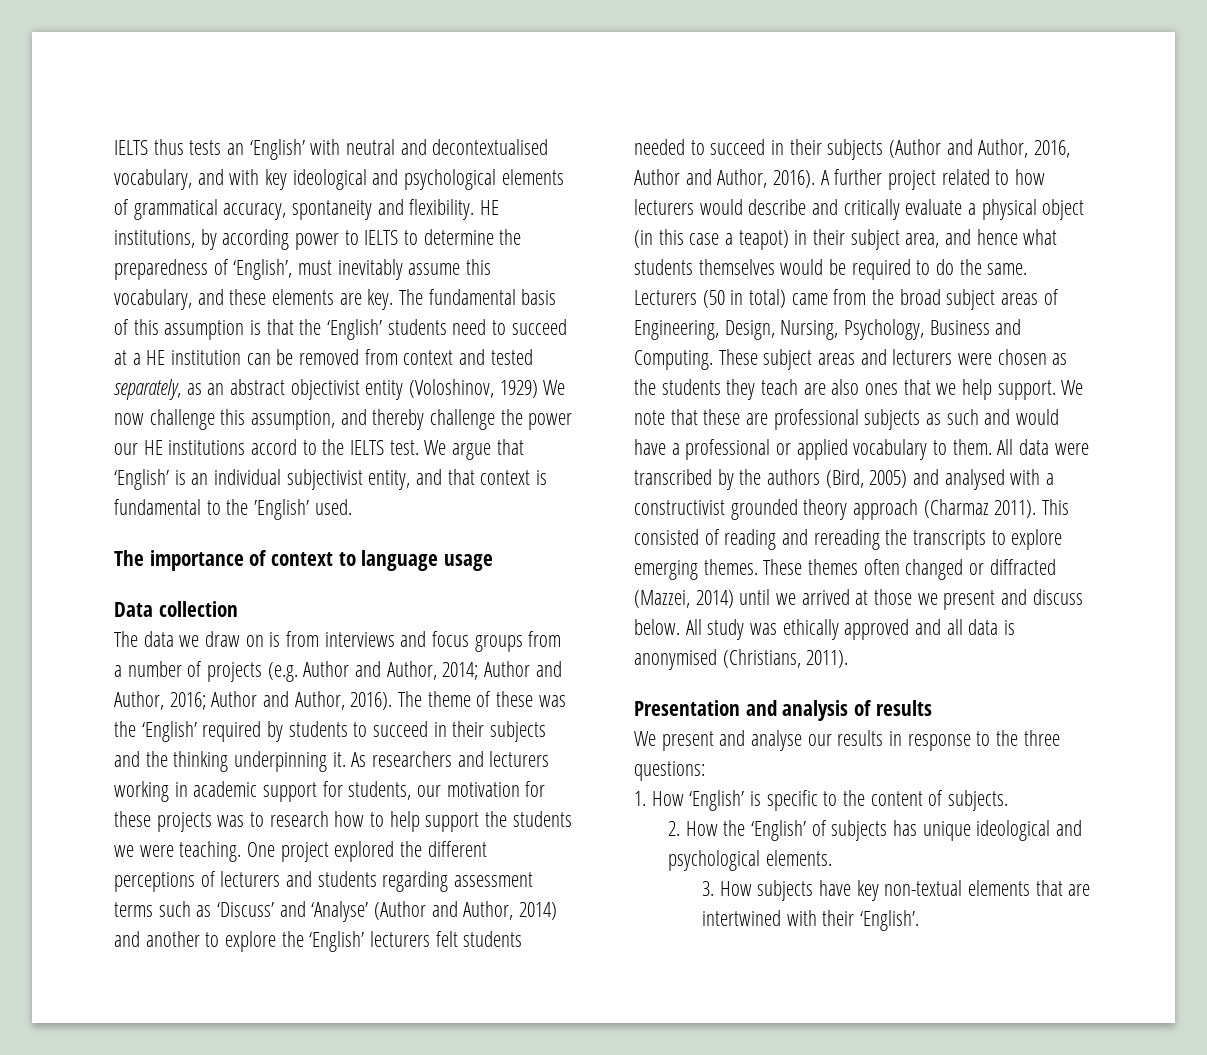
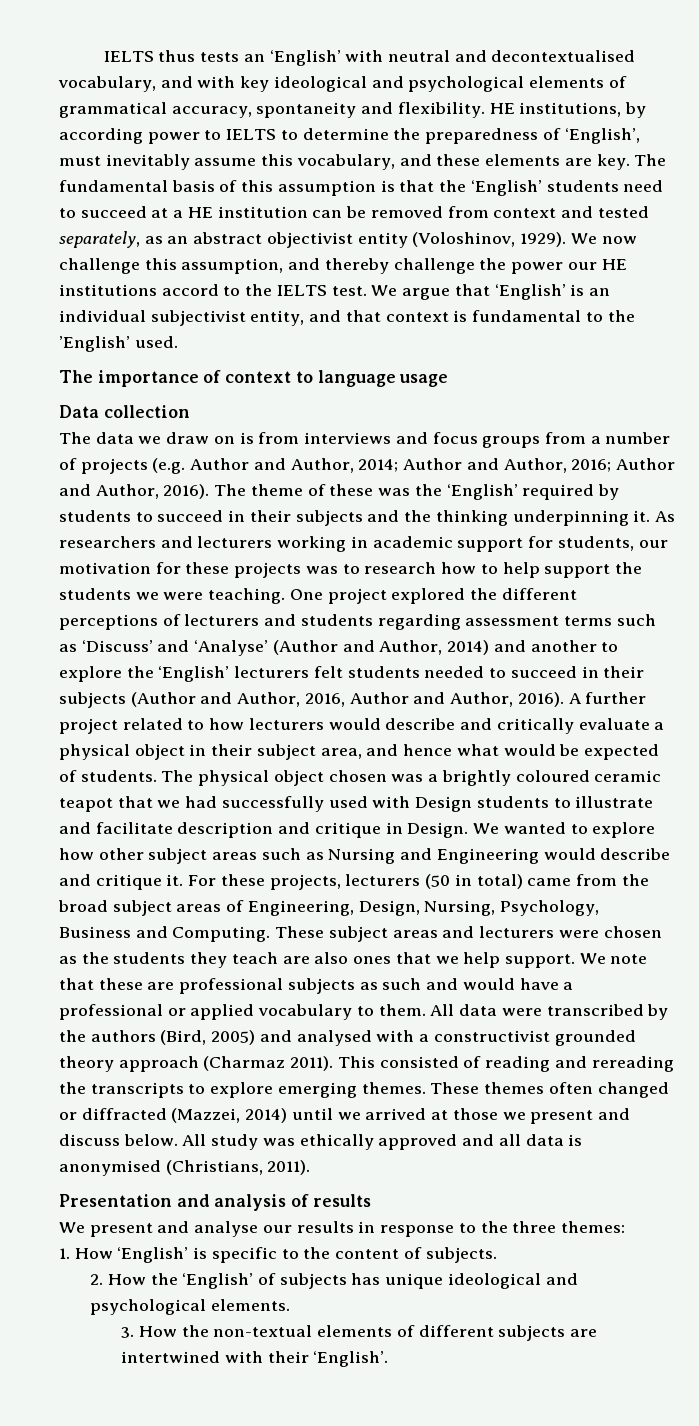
[499,380,538,398] 1929) -> [520,232,567,247] 1929).
[634,229,789,250] (in this case a teapot) -> (185, 752) none
[634,259,1028,280] [634,290,697,305] students themselves would be required to do the same. Lecturers -> [503,744,659,760] [59,770,662,786] [59,796,654,812] [59,822,656,838] [59,848,671,864] [59,874,421,890] would be expected of students. The physical object chosen was a brightly coloured ceramic teapot that we had successfully used with Design students to illustrate and facilitate description and critique in Design. We wanted to explore how other subject areas such as Nursing and Engineering would describe and critique it. For these projects, lecturers
[634,761,705,781] questions: -> [560,1221,625,1233] themes:
[757,880,1063,901] subjects have key non-textual elements that -> [181,1325,566,1341] the non-textual elements of different subjects

